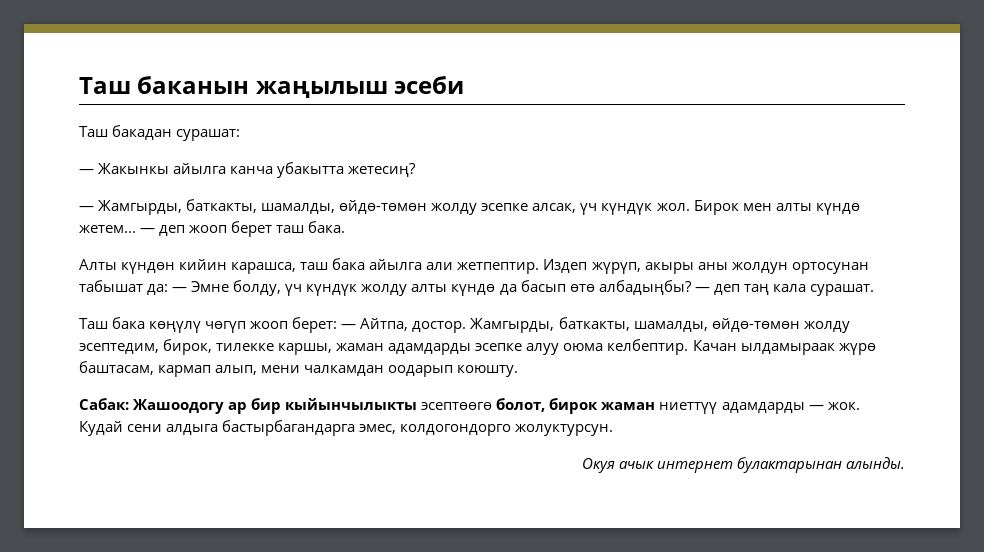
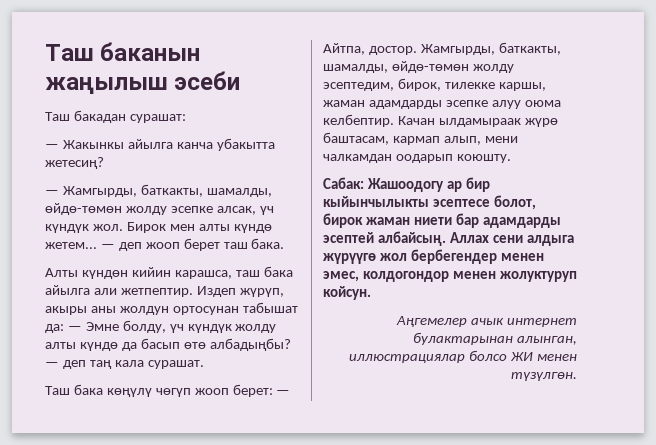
[421,402,493,410] эсептөөгө -> [432,199,490,207] эсептесе
[659,402,860,414] [79,420,614,436] [581,457,905,473] ниеттүү адамдарды — жок. Кудай сени алдыга бастырбагандарга эмес, колдогондорго жолуктурсун. // Окуя ачык интернет булактарынан алынды. -> [413,213,561,228] [323,231,574,246] [323,249,544,264] [323,271,577,282] [323,286,371,300] [396,316,577,327] [413,332,577,345] [349,350,577,363] [511,372,577,381] ниети бар адамдарды эсептей албайсың. Аллах сени алдыга жүрүүгө жол бербегендер менен эмес, колдогондор менен жолуктуруп койсун. // Аңгемелер ачык интернет булактарынан алынган, иллюстрациялар болсо ЖИ менен түзүлгөн.

